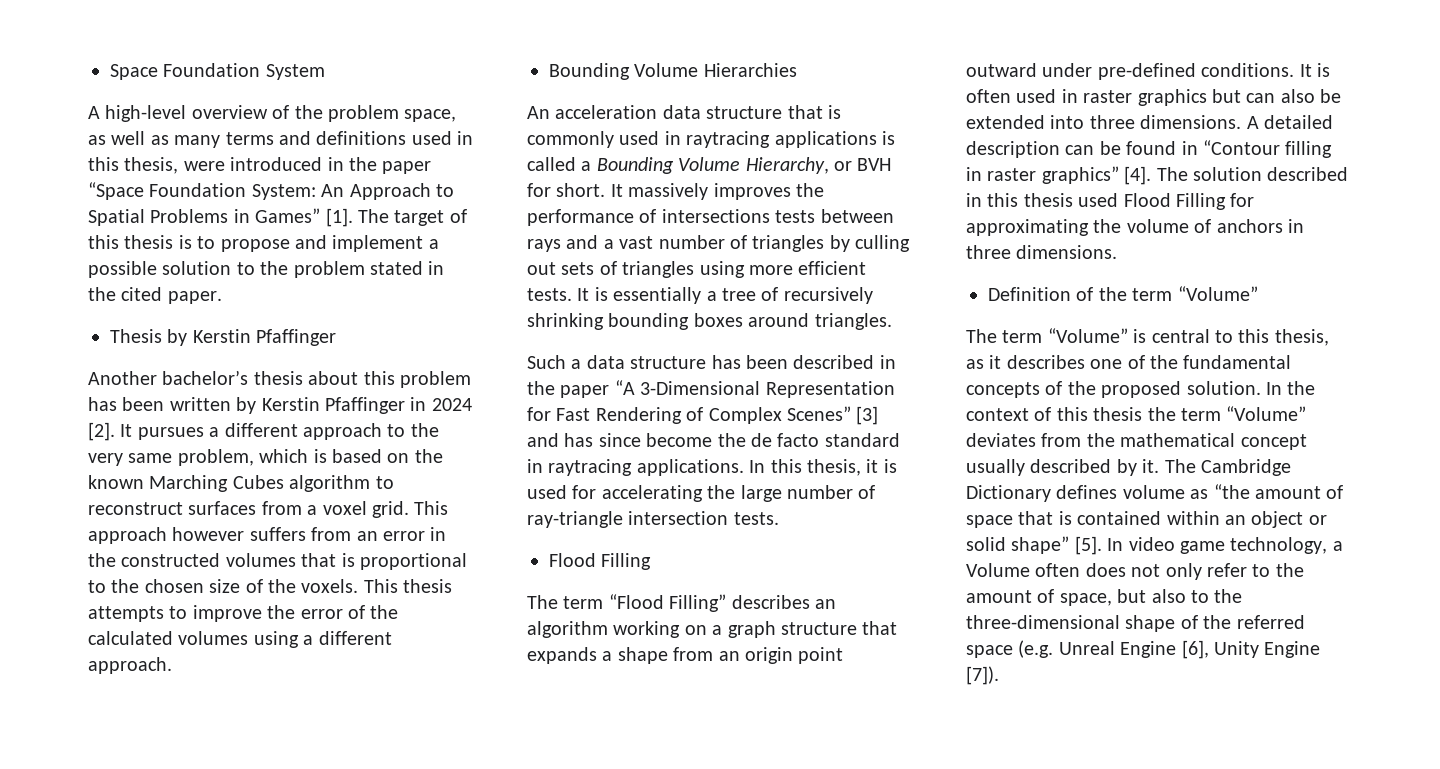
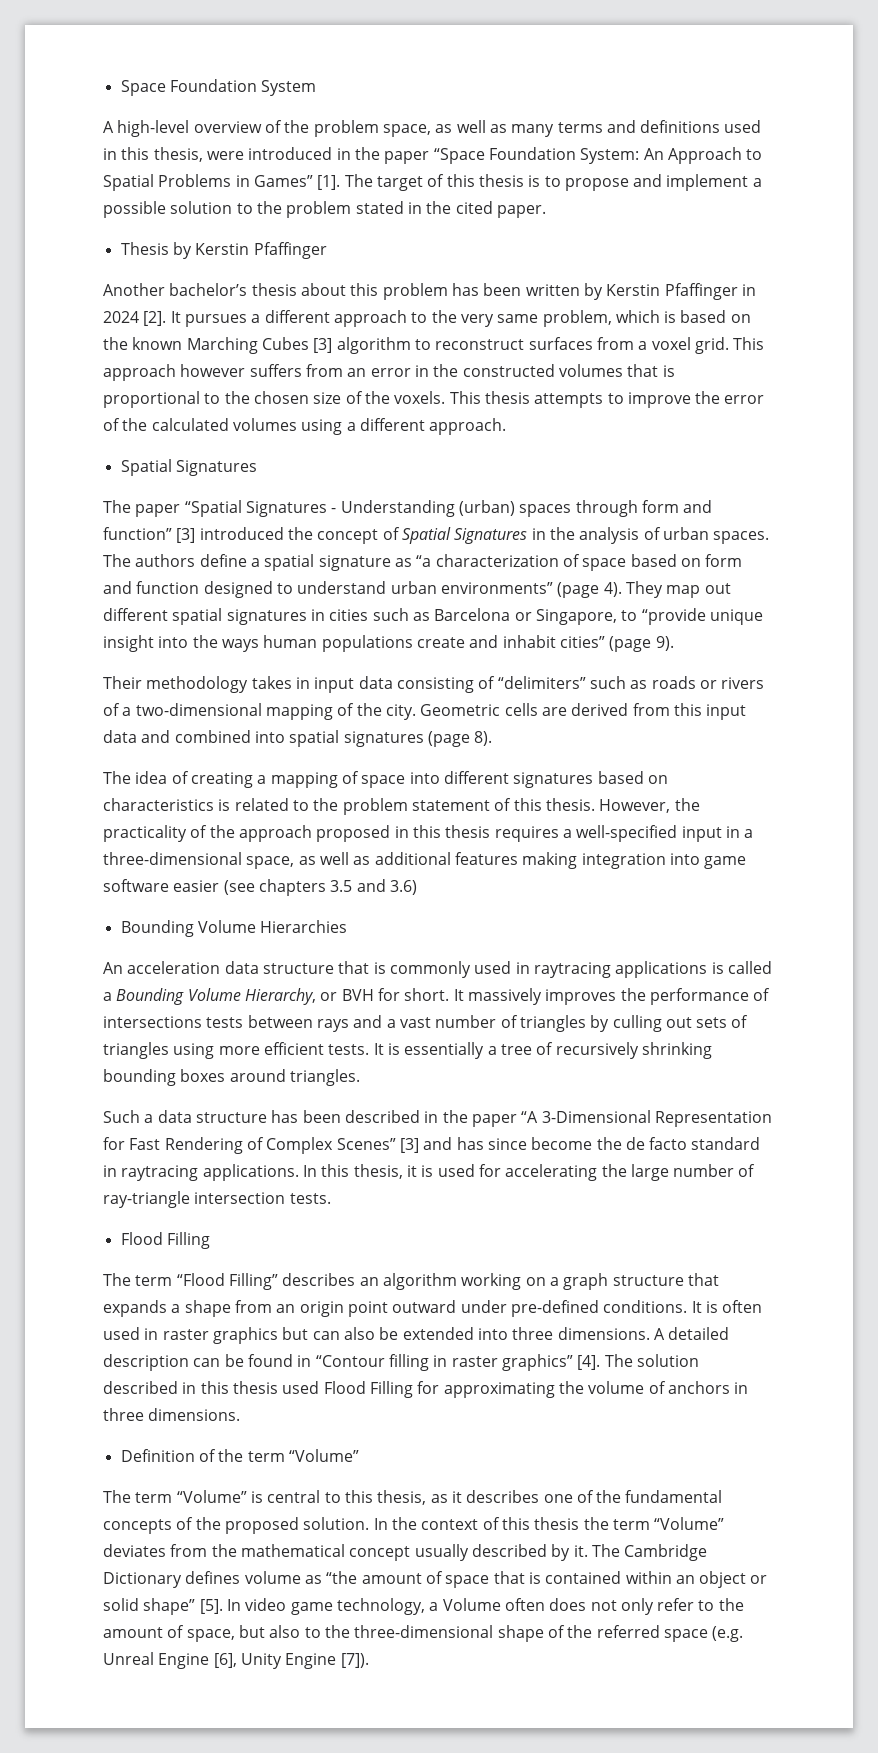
(284, 482) none -> [313,338,333,353] [3]
(172, 665) none -> [120,459,257,476] [103,500,713,517] [103,527,770,544] [103,554,743,571] [103,581,731,598] [103,608,763,625] [103,635,674,652] [103,676,765,693] [103,703,747,720] [103,730,493,747] [103,771,668,788] [103,798,700,815] [103,825,754,842] [103,852,747,869] [103,879,417,896] // Spatial Signatures // The paper “Spatial Signatures - Understanding (urban) spaces through form and function” [3] introduced the concept of Spatial Signatures in the analysis of urban spaces. The authors define a spatial signature as “a characterization of space based on form and function designed to understand urban environments” (page 4). They map out different spatial signatures in cities such as Barcelona or Singapore, to “provide unique insight into the ways human populations create and inhabit cities” (page 9). // Their methodology takes in input data consisting of “delimiters” such as roads or rivers of a two-dimensional mapping of the city. Geometric cells are derived from this input data and combined into spatial signatures (page 8). // The idea of creating a mapping of space into different signatures based on characteristics is related to the problem statement of this thesis. However, the practicality of the approach proposed in this thesis requires a well-specified input in a three-dimensional space, as well as additional features making integration into game software easier (see chapters 3.5 and 3.6)

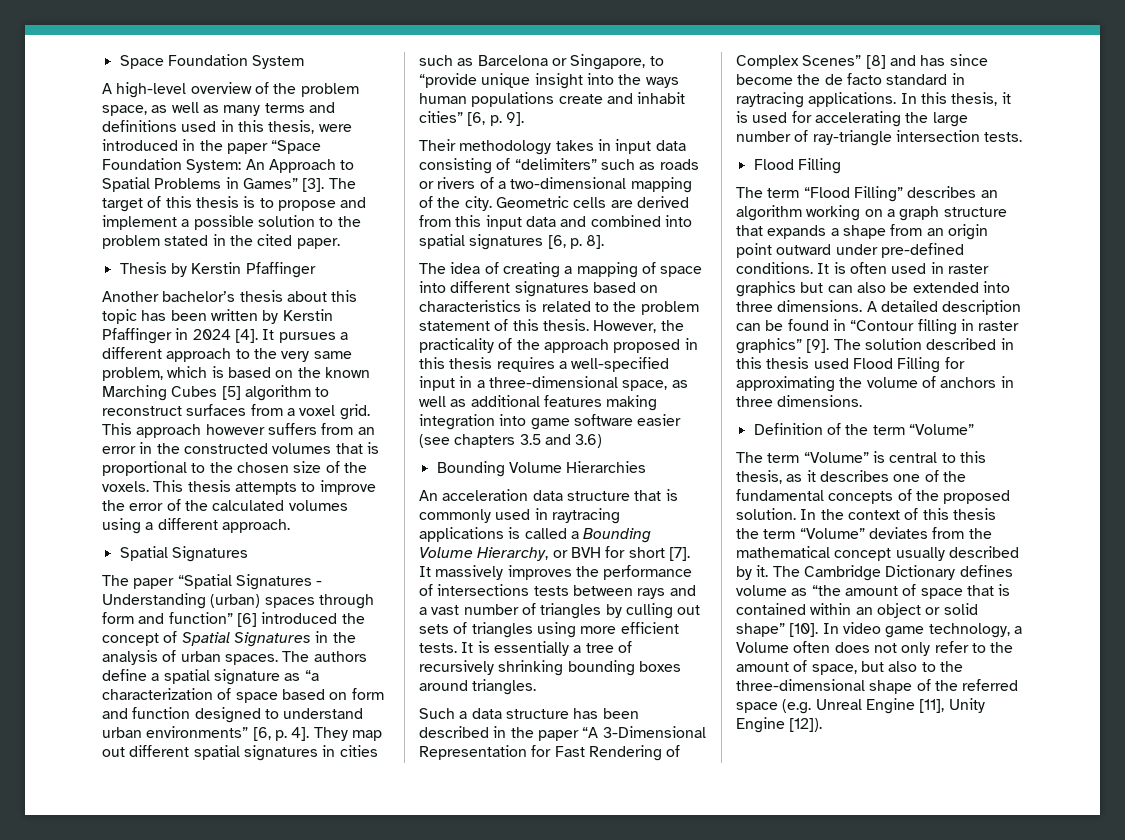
[317,175,341,190] [1]. -> [302,178,325,192] [3].
[382,283,448,300] problem -> [102,309,137,324] topic
[143,311,167,326] [2]. -> [234,329,258,343] [4].
[313,338,333,353] [3] -> [221,386,241,400] [5]
[176,528,196,543] [3] -> [236,613,257,627] [6]
[557,582,622,598] (page 4). -> [252,727,310,741] [6, p. 4].
[609,636,674,652] (page 9). -> [467,112,524,126] [6, p. 9].
[427,731,493,747] (page 8). -> [547,235,605,249] [6, p. 8].
[404,988,450,1001] short. -> [628,547,690,561] short [7].
[399,1138,419,1153] [3] -> [865,55,886,69] [8]
[577,1355,601,1370] [4]. -> [806,339,830,353] [9].
[199,1599,223,1614] [5]. -> [789,623,819,637] [10].
[213,1653,237,1668] [6], -> [919,699,945,713] [11],
[340,1653,369,1668] [7]). -> [789,718,823,732] [12]).

